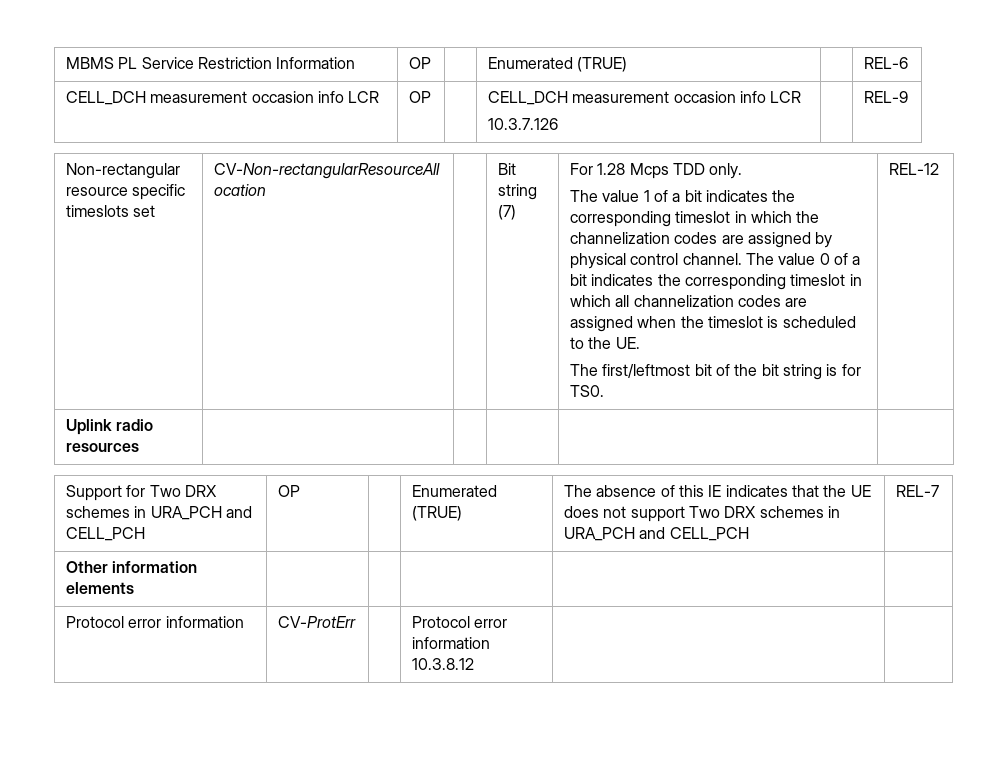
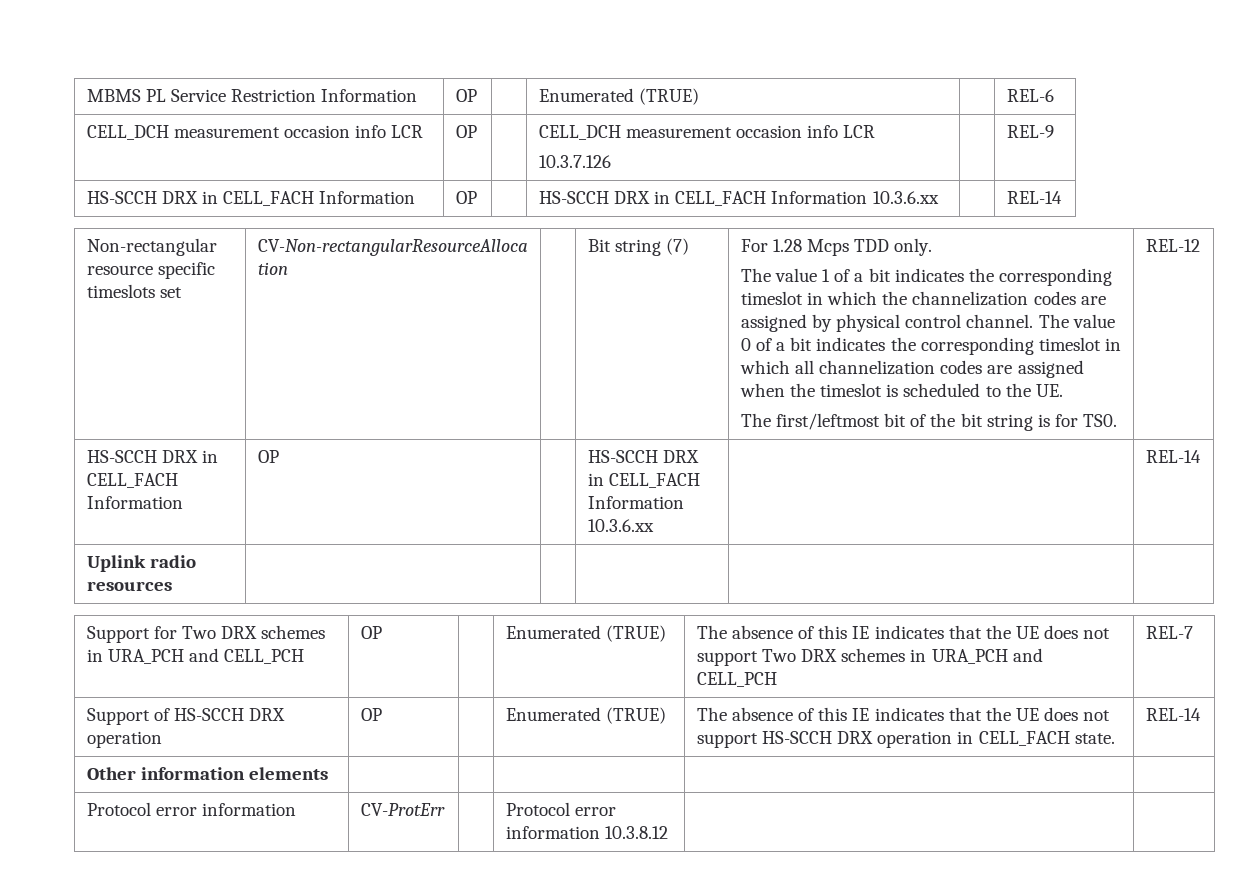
(909, 97) none -> [86,191,416,206] [455,191,477,204] [538,191,939,206] [1006,191,1062,204] // HS-SCCH DRX in CELL_FACH Information | OP | | HS-SCCH DRX in CELL_FACH Information 10.3.6.xx | | REL-14
(940, 169) none -> [86,450,219,463] [86,473,178,488] [86,496,183,509] [257,450,279,463] [587,450,699,463] [587,473,700,488] [587,496,684,509] [587,519,654,532] [1145,450,1201,463] // HS-SCCH DRX in CELL_FACH Information | OP | | HS-SCCH DRX in CELL_FACH Information 10.3.6.xx | | REL-14
(940, 491) none -> [86,708,286,725] [86,731,162,748] [360,708,382,721] [505,707,666,724] [696,707,1111,721] [696,731,1115,748] [1145,708,1201,721] // Support of HS-SCCH DRX operation | OP | | Enumerated (TRUE) | The absence of this IE indicates that the UE does not support HS-SCCH DRX operation in CELL_FACH state. | REL-14

